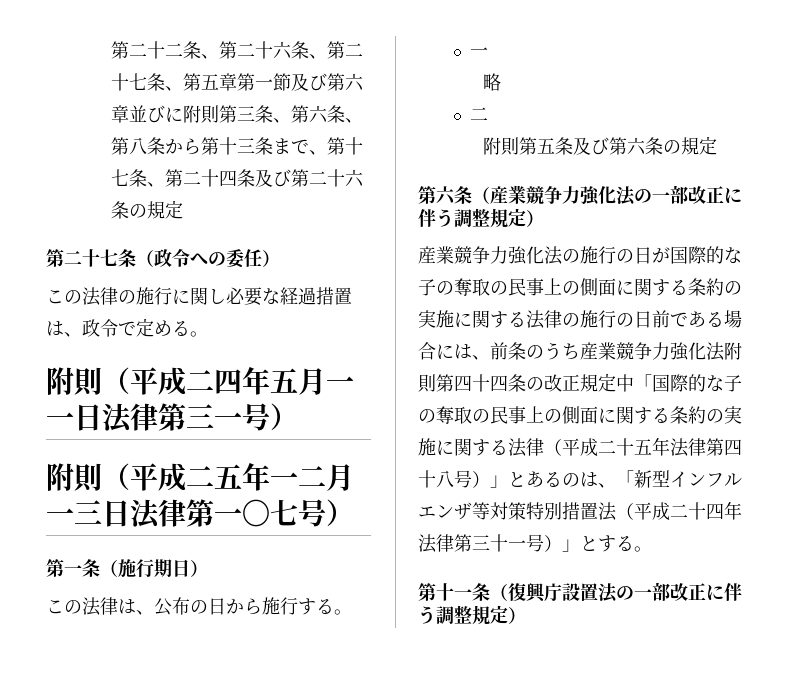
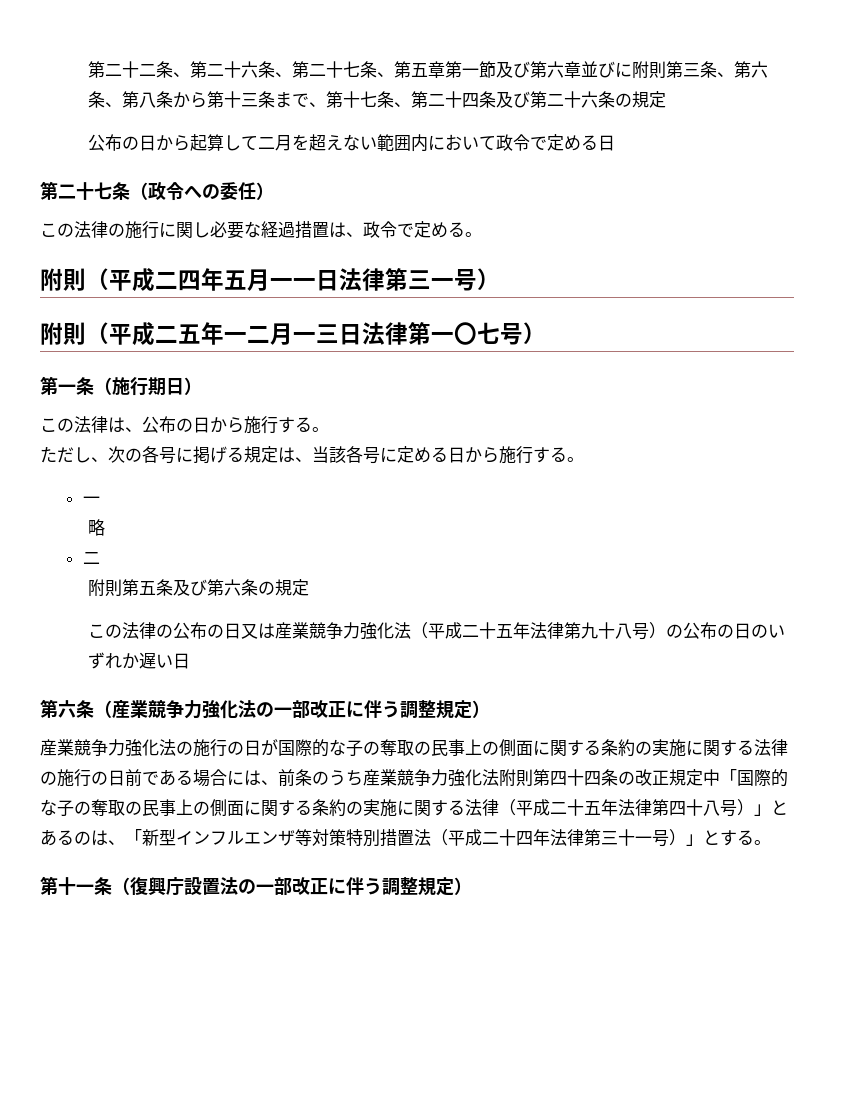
(184, 209) none -> [88,134,616,152] // 公布の日から起算して二月を超えない範囲内において政令で定める日
(352, 612) none -> [40,446,584,464] // ただし、次の各号に掲げる規定は、当該各号に定める日から施行する。
(718, 145) none -> [88,622,786,640] [88,652,191,669] // この法律の公布の日又は産業競争力強化法（平成二十五年法律第九十八号）の公布の日のいずれか遅い日

